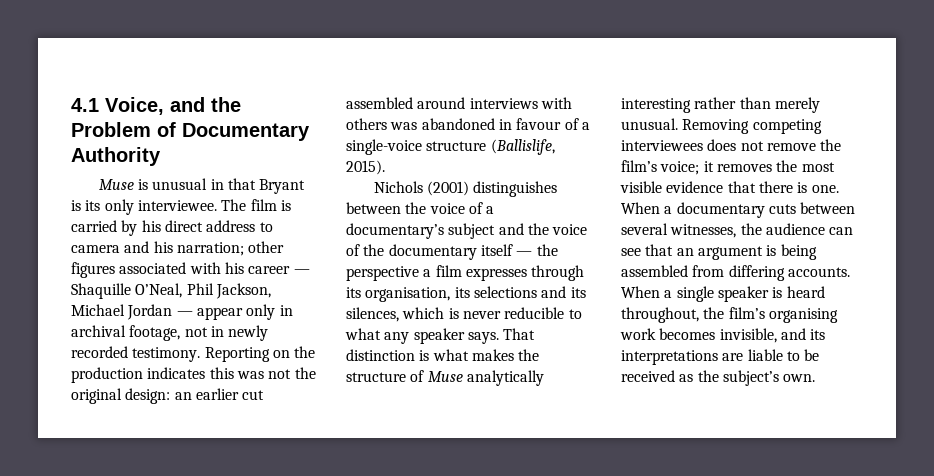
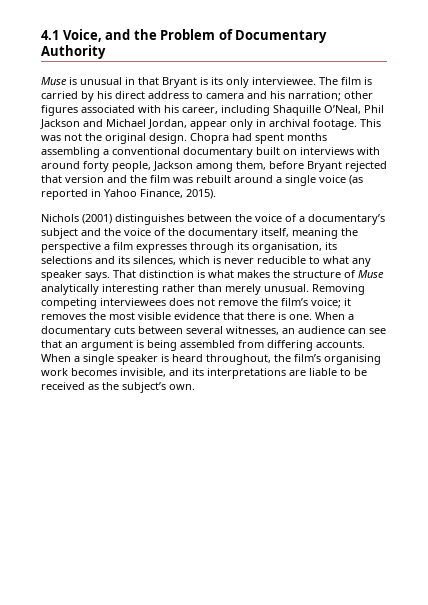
[248,266,310,274] career — -> [182,105,270,116] career, including
[215,283,271,299] [71,304,293,320] [71,325,269,341] [71,346,316,362] [71,367,316,383] [71,388,265,404] [346,97,572,109] [346,118,590,130] [346,139,555,155] Jackson, Michael Jordan — appear only in archival footage, not in newly recorded testimony. Reporting on the production indicates this was not the original design: an earlier cut assembled around interviews with others was abandoned in favour of a single-voice structure (Ballislife, -> [40,119,381,130] [41,133,327,144] [41,147,380,158] [41,161,387,172] [41,175,363,186] [41,189,183,200] Jackson and Michael Jordan, appear only in archival footage. This was not the original design. Chopra had spent months assembling a conventional documentary built on interviews with around forty people, Jackson among them, before Bryant rejected that version and the film was rebuilt around a single voice (as reported in Yahoo Finance,
[480,244,533,256] itself — -> [261,228,338,239] itself, meaning
[740,223,762,235] the -> [282,328,295,334] an

